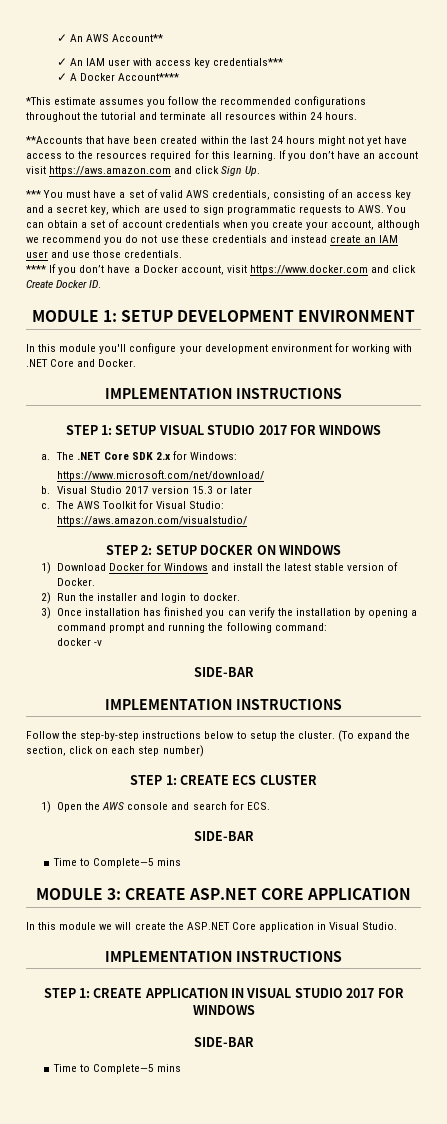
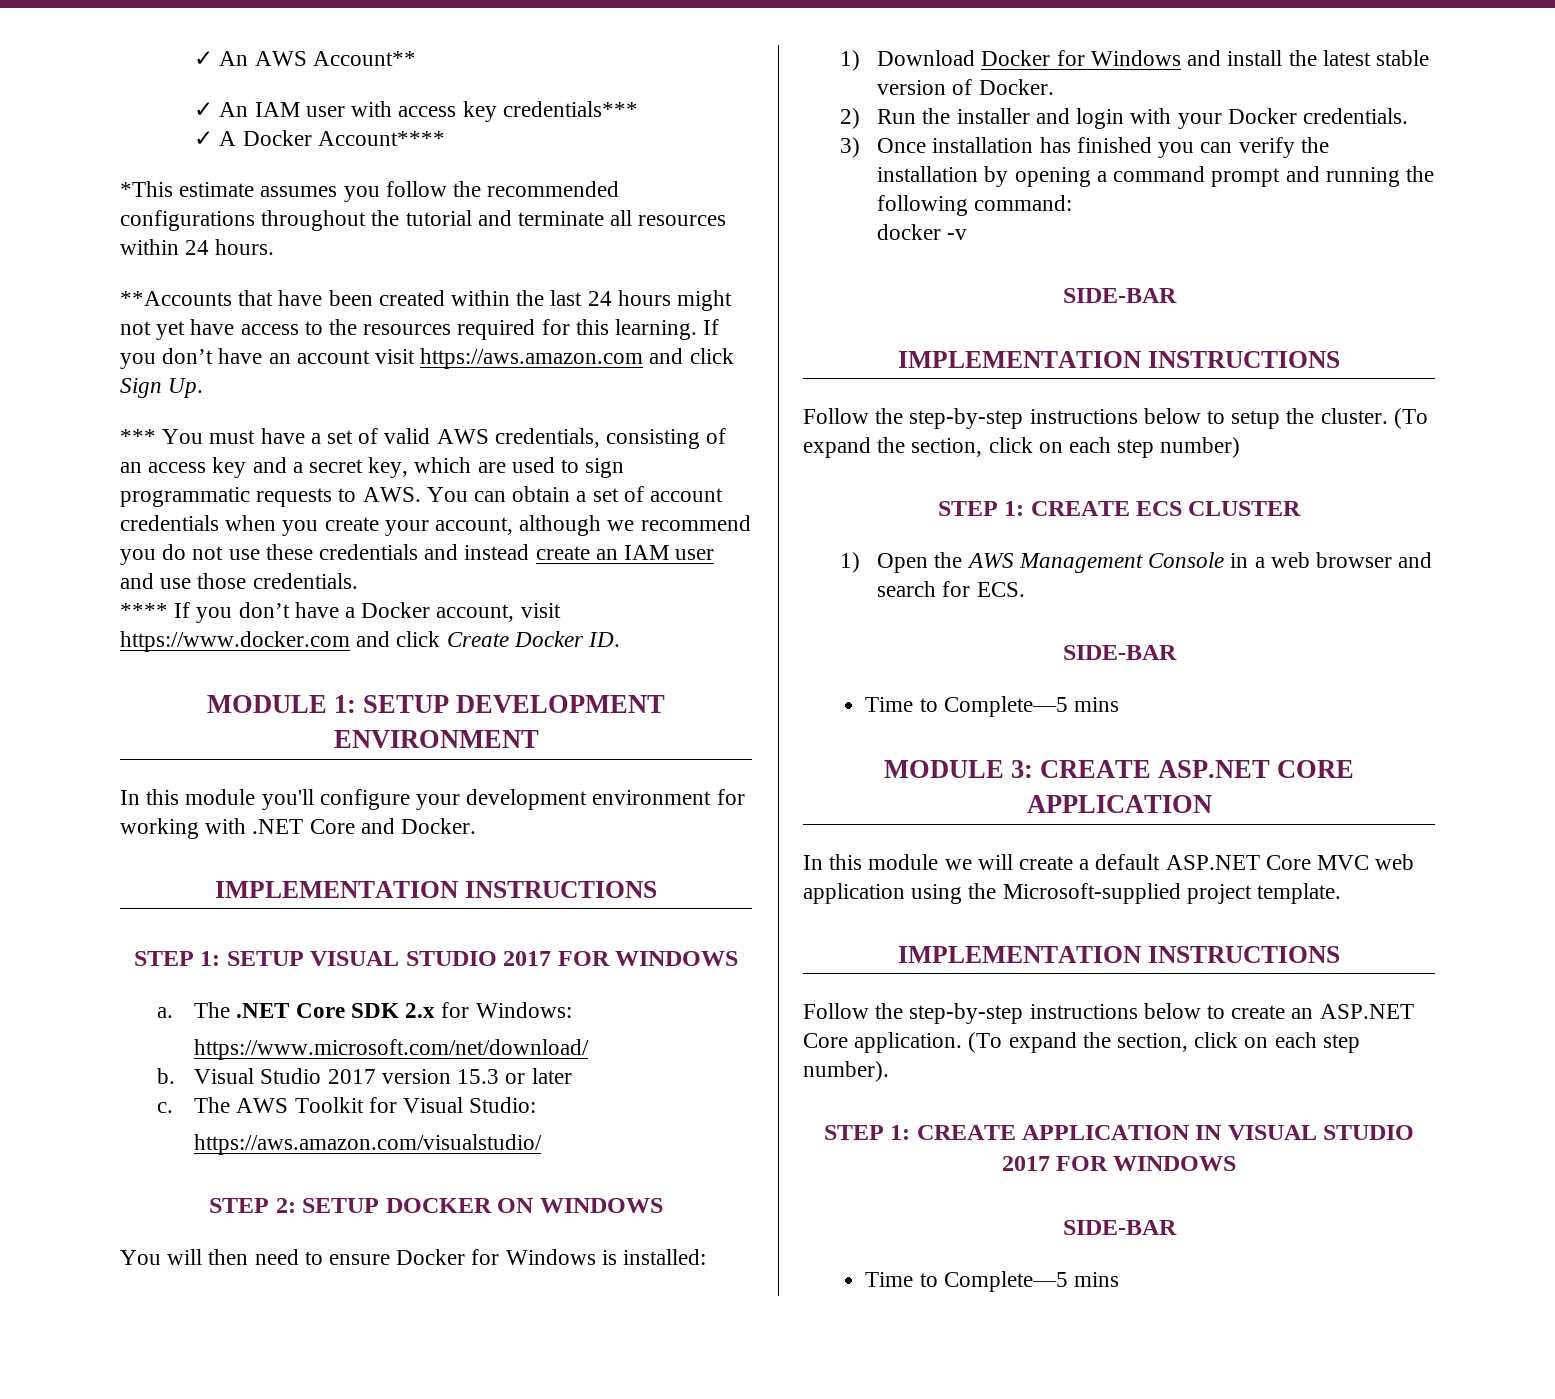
(341, 550) none -> [120,1249,707,1265] // You will then need to ensure Docker for Windows is installed:
[189,593,240,601] to docker. -> [1130,108,1408,129] with your Docker credentials.
[127,802,169,810] console -> [1018,552,1392,573] Management Console in a web browser
[168,922,398,932] [105,951,342,962] the ASP.NET Core application in Visual Studio. // IMPLEMENTATION INSTRUCTIONS -> [1079,854,1415,870] [803,883,1342,904] [898,946,1340,963] [803,1003,1414,1024] [803,1032,1360,1053] [803,1061,889,1082] a default ASP.NET Core MVC web application using the Microsoft-supplied project template. // IMPLEMENTATION INSTRUCTIONS // Follow the step-by-step instructions below to create an ASP.NET Core application. (To expand the section, click on each step number).

